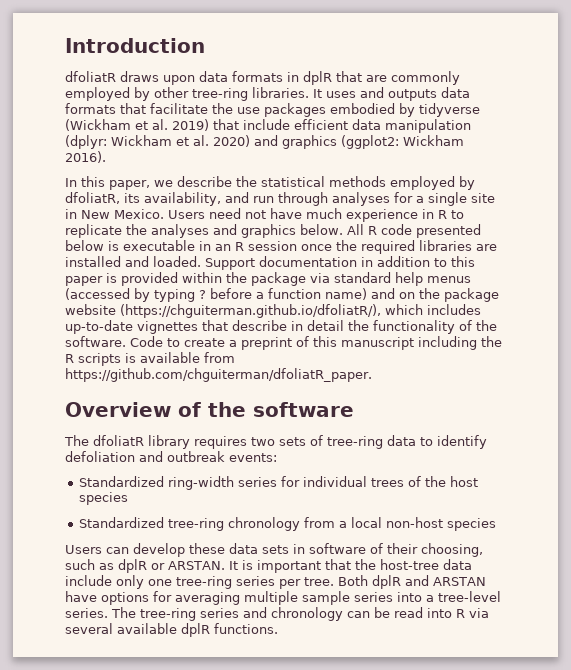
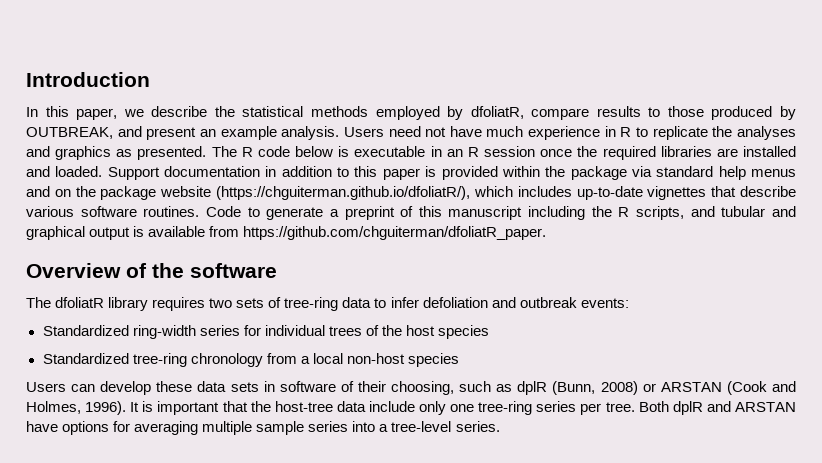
[65,71,460,85] [65,87,470,101] [65,103,480,117] [65,119,471,133] [65,135,464,149] [65,151,106,163] // dfoliatR draws upon data formats in dplR that are commonly employed by other tree-ring libraries. It uses and outputs data formats that facilitate the use packages embodied by tidyverse (Wickham et al. 2019) that include efficient data manipulation (dplyr: Wickham et al. 2020) and graphics (ggplot2: Wickham 2016). -> (150, 79) none
[124,192,495,206] [65,209,164,219] its availability, and run through analyses for a single site in New Mexico. -> [531,106,796,120] [26,126,340,140] compare results to those produced by OUTBREAK, and present an example analysis.
[300,224,364,235] below. All -> [116,146,237,160] as presented. The
[415,224,481,238] presented -> (290, 151) none
[65,288,367,302] (accessed by typing ? before a function name) -> (797, 173) none
[291,320,497,334] [65,336,126,347] in detail the functionality of the software. -> [26,206,200,217] various software routines.
[184,338,225,347] create -> [266,207,324,220] generate
[78,353,121,366] scripts -> [636,206,796,220] [26,226,131,240] scripts, and tubular and graphical output
[437,435,487,449] identify -> [390,297,419,308] infer
[151,561,225,570] or ARSTAN. -> [552,381,797,395] [26,401,127,415] (Bunn, 2008) or ARSTAN (Cook and Holmes, 1996).
[111,607,489,621] [65,623,278,637] The tree-ring series and chronology can be read into R via several available dplR functions. -> (500, 426) none

